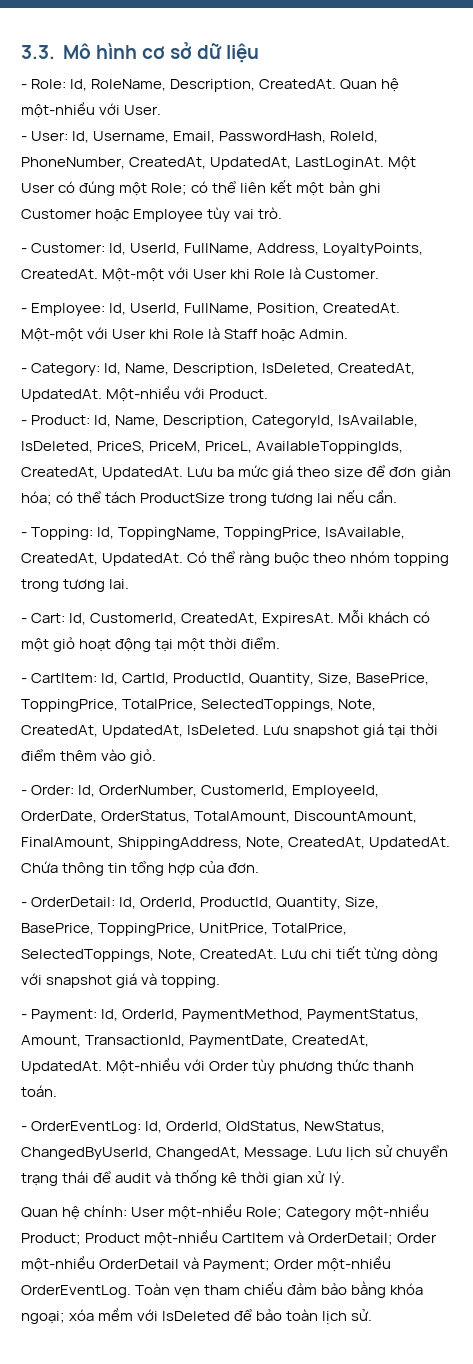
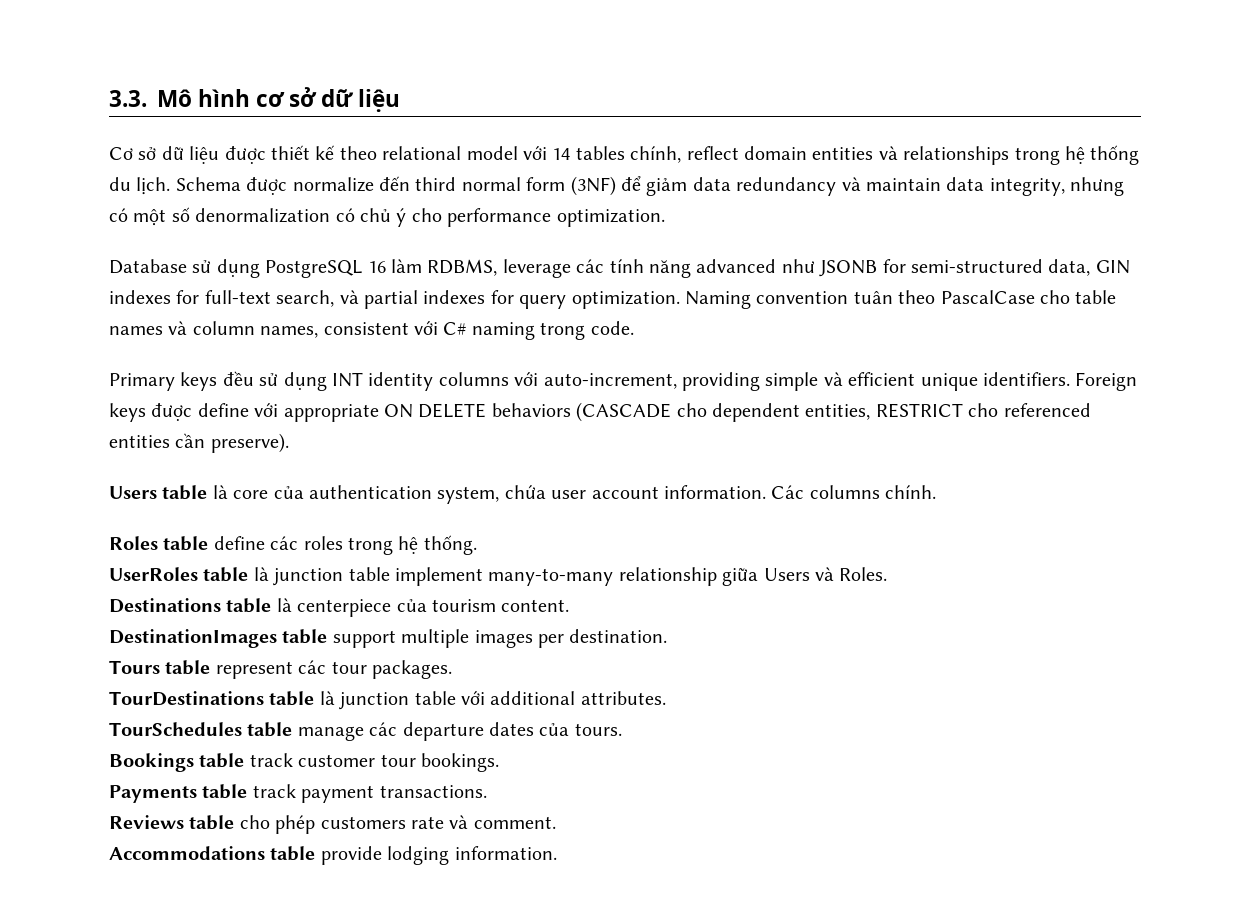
[21,78,400,92] [21,102,162,118] [21,131,379,143] [21,156,417,170] [21,180,381,196] [21,207,283,222] [21,243,424,256] [21,267,380,282] [21,303,401,316] [21,327,349,342] [21,363,416,376] [21,386,269,402] [21,415,419,428] [21,441,404,454] [21,465,451,480] [21,490,398,506] [21,527,406,540] [21,551,450,566] [21,579,130,592] [21,610,431,626] [21,637,281,652] [21,673,430,686] [21,699,377,712] [21,723,439,738] [21,749,157,764] [21,785,380,798] [21,811,418,823] [21,837,451,850] [21,861,260,876] [21,897,380,910] [21,923,348,936] [21,946,439,962] [21,973,221,988] [21,1009,420,1022] [21,1035,370,1048] [21,1058,415,1074] [21,1085,57,1097] [21,1121,386,1134] [21,1144,449,1161] [21,1170,345,1186] [21,1204,430,1220] [21,1230,438,1246] [21,1256,392,1272] [21,1281,424,1298] [21,1308,373,1325] - Role: Id, RoleName, Description, CreatedAt. Quan hệ một-nhiều với User. // - User: Id, Username, Email, PasswordHash, RoleId, PhoneNumber, CreatedAt, UpdatedAt, LastLoginAt. Một User có đúng một Role; có thể liên kết một bản ghi Customer hoặc Employee tùy vai trò. // - Customer: Id, UserId, FullName, Address, LoyaltyPoints, CreatedAt. Một-một với User khi Role là Customer. // - Employee: Id, UserId, FullName, Position, CreatedAt. Một-một với User khi Role là Staff hoặc Admin. // - Category: Id, Name, Description, IsDeleted, CreatedAt, UpdatedAt. Một-nhiều với Product. // - Product: Id, Name, Description, CategoryId, IsAvailable, IsDeleted, PriceS, PriceM, PriceL, AvailableToppingIds, CreatedAt, UpdatedAt. Lưu ba mức giá theo size để đơn giản hóa; có thể tách ProductSize trong tương lai nếu cần. // - Topping: Id, ToppingName, ToppingPrice, IsAvailable, CreatedAt, UpdatedAt. Có thể ràng buộc theo nhóm topping trong tương lai. // - Cart: Id, CustomerId, CreatedAt, ExpiresAt. Mỗi khách có một giỏ hoạt động tại một thời điểm. // - CartItem: Id, CartId, ProductId, Quantity, Size, BasePrice, ToppingPrice, TotalPrice, SelectedToppings, Note, CreatedAt, UpdatedAt, IsDeleted. Lưu snapshot giá tại thời điểm thêm vào giỏ. // - Order: Id, OrderNumber, CustomerId, EmployeeId, OrderDate, OrderStatus, TotalAmount, DiscountAmount, FinalAmount, ShippingAddress, Note, CreatedAt, UpdatedAt. Chứa thông tin tổng hợp của đơn. // - OrderDetail: Id, OrderId, ProductId, Quantity, Size, BasePrice, ToppingPrice, UnitPrice, TotalPrice, SelectedToppings, Note, CreatedAt. Lưu chi tiết từng dòng với snapshot giá và topping. // - Payment: Id, OrderId, PaymentMethod, PaymentStatus, Amount, TransactionId, PaymentDate, CreatedAt, UpdatedAt. Một-nhiều với Order tùy phương thức thanh toán. // - OrderEventLog: Id, OrderId, OldStatus, NewStatus, ChangedByUserId, ChangedAt, Message. Lưu lịch sử chuyển trạng thái để audit và thống kê thời gian xử lý. // Quan hệ chính: User một-nhiều Role; Category một-nhiều Product; Product một-nhiều CartItem và OrderDetail; Order một-nhiều OrderDetail và Payment; Order một-nhiều OrderEventLog. Toàn vẹn tham chiếu đảm bảo bằng khóa ngoại; xóa mềm với IsDeleted để bảo toàn lịch sử. -> [109,145,1140,165] [109,176,1125,196] [109,207,665,227] [109,259,1130,278] [109,290,1117,309] [109,321,634,340] [109,371,1138,391] [109,402,1091,422] [109,433,289,453] [109,485,937,504] [109,535,477,555] [109,567,888,586] [109,598,570,617] [109,629,668,648] [109,660,452,679] [109,691,666,710] [109,722,622,741] [109,753,499,772] [109,784,487,803] [109,815,556,834] [109,846,557,865] Cơ sở dữ liệu được thiết kế theo relational model với 14 tables chính, reflect domain entities và relationships trong hệ thống du lịch. Schema được normalize đến third normal form (3NF) để giảm data redundancy và maintain data integrity, nhưng có một số denormalization có chủ ý cho performance optimization. // Database sử dụng PostgreSQL 16 làm RDBMS, leverage các tính năng advanced như JSONB for semi-structured data, GIN indexes for full-text search, và partial indexes for query optimization. Naming convention tuân theo PascalCase cho table names và column names, consistent với C# naming trong code. // Primary keys đều sử dụng INT identity columns với auto-increment, providing simple và efficient unique identifiers. Foreign keys được define với appropriate ON DELETE behaviors (CASCADE cho dependent entities, RESTRICT cho referenced entities cần preserve). // Users table là core của authentication system, chứa user account information. Các columns chính. // Roles table define các roles trong hệ thống. // UserRoles table là junction table implement many-to-many relationship giữa Users và Roles. // Destinations table là centerpiece của tourism content. // DestinationImages table support multiple images per destination. // Tours table represent các tour packages. // TourDestinations table là junction table với additional attributes. // TourSchedules table manage các departure dates của tours. // Bookings table track customer tour bookings. // Payments table track payment transactions. // Reviews table cho phép customers rate và comment. // Accommodations table provide lodging information.

